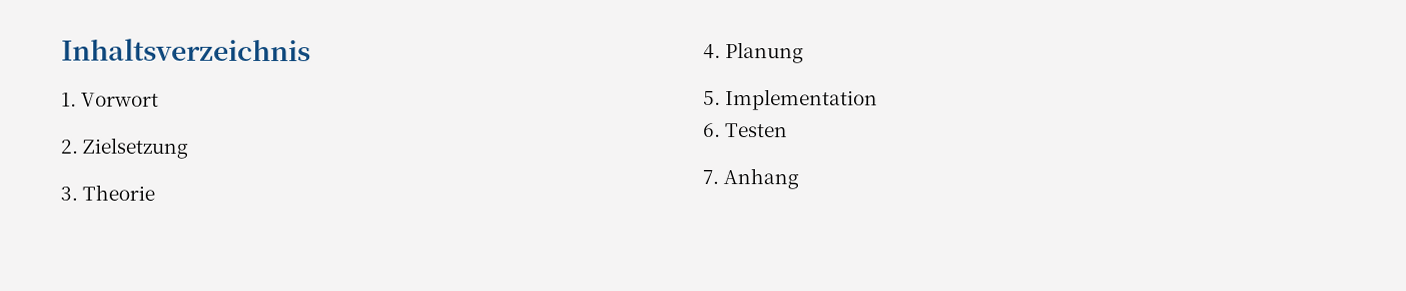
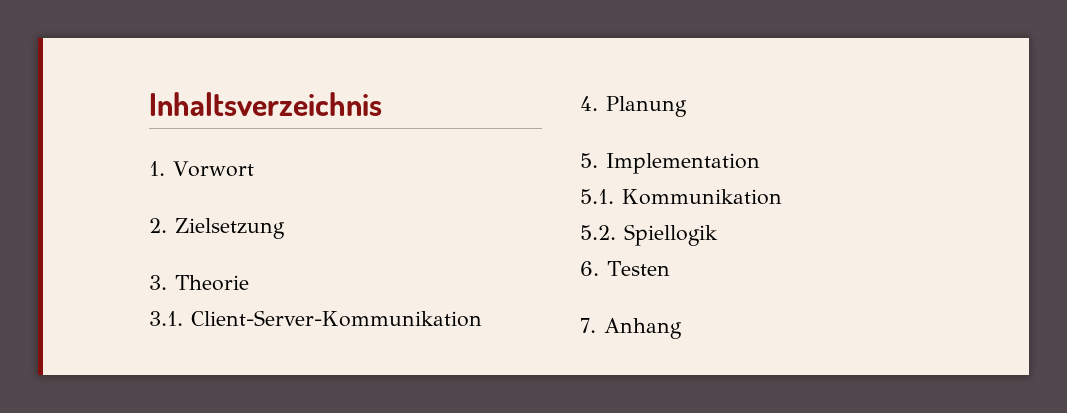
(156, 192) none -> [149,310,482,327] // 3.1. Client-Server-Kommunikation
(879, 100) none -> [580,189,782,205] [580,224,718,246] // 5.1. Kommunikation // 5.2. Spiellogik

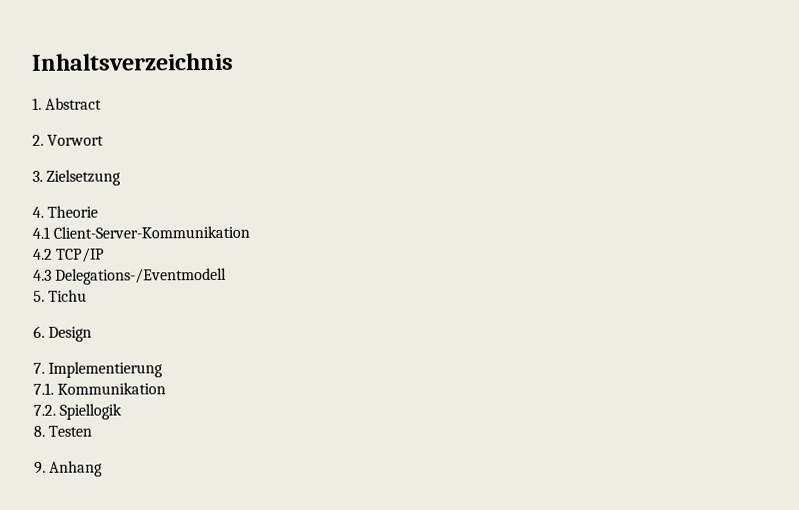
(165, 168) none -> [45,97,103,110] [32,134,44,146] Abstract // 2.
[149,218,167,233] 2. -> [32,170,43,182] 3.
[149,275,167,290] 3. -> [32,206,44,218] 4.
[149,311,183,326] 3.1. -> [32,226,50,239] 4.1
[580,96,687,117] [580,153,760,174] [580,189,614,204] 4. Planung // 5. Implementation // 5.1. -> [32,247,106,263] [33,267,228,285] [33,289,88,302] [33,325,93,342] [33,361,164,378] [33,382,54,395] 4.2 TCP/IP // 4.3 Delegations-/Eventmodell // 5. Tichu // 6. Design // 7. Implementierung // 7.1.
[580,225,616,240] 5.2. -> [33,404,56,416] 7.2.
[580,261,599,276] 6. -> [33,425,45,437] 8.
[580,318,596,333] 7. -> [34,461,46,474] 9.

